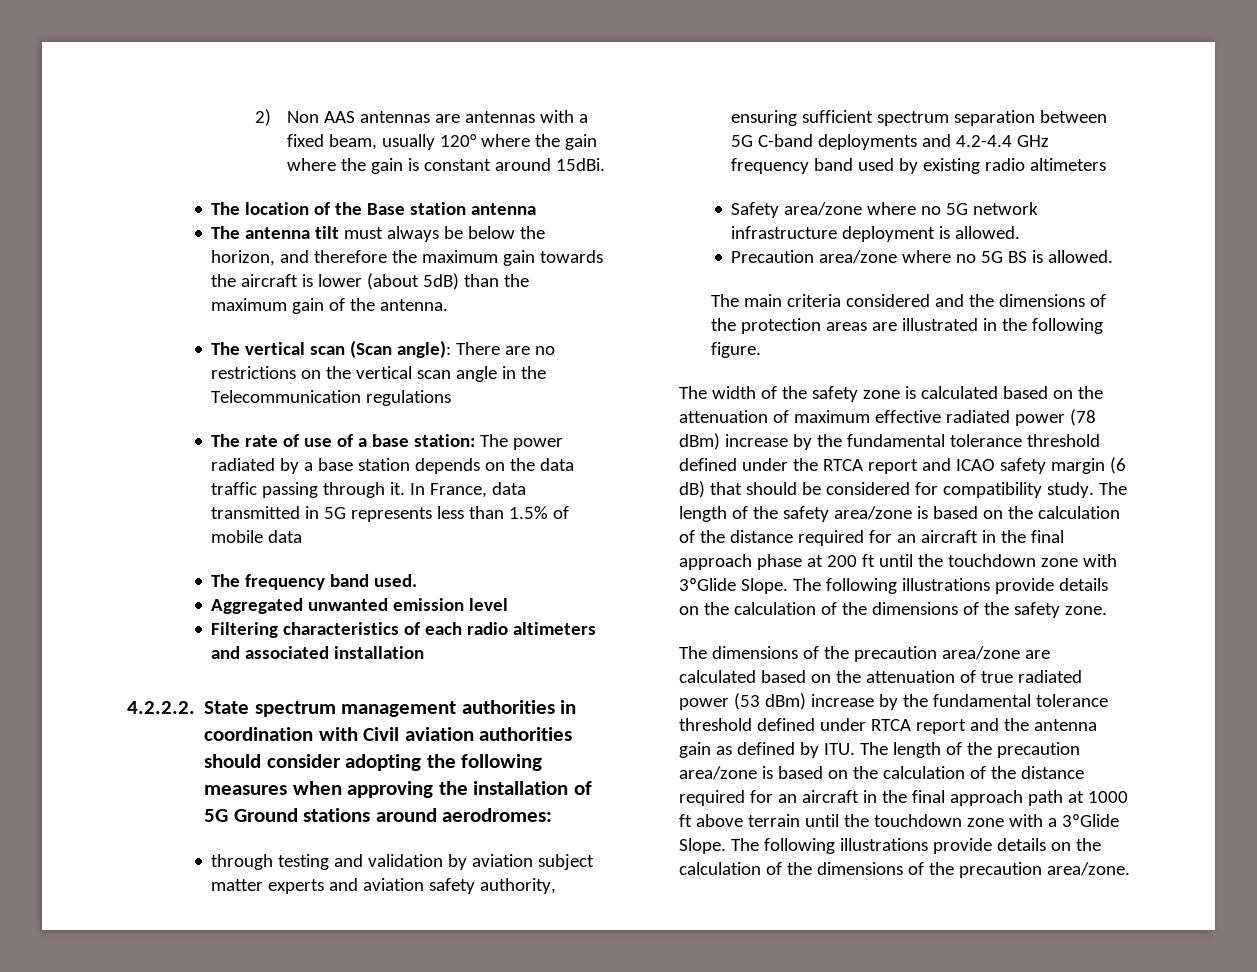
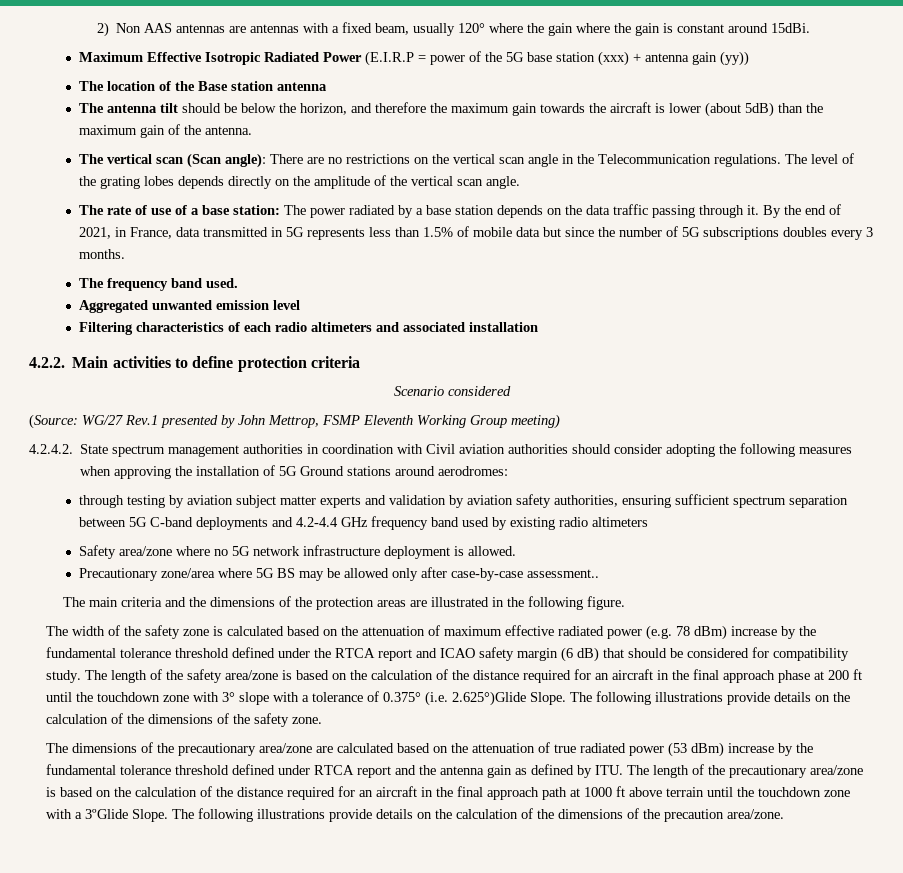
(605, 164) none -> [78,51,749,66] // Maximum Effective Isotropic Radiated Power (E.I.R.P = power of the 5G base station (xxx) + antenna gain (yy))
[344,226,440,242] must always -> [181,103,221,113] should
[366,390,452,406] regulations -> [713,153,854,167] [78,175,520,189] regulations. The level of the grating lobes depends directly on the amplitude of the vertical scan angle.
[410,483,426,495] In -> [762,204,841,218] [78,227,127,239] By the end of 2021, in
(303, 536) none -> [542,226,873,240] [78,249,125,259] but since the number of 5G subscriptions doubles every 3 months.
[127,701,195,714] 4.2.2.2. -> [29,356,360,372] [393,386,511,396] [29,414,560,429] [29,444,73,454] 4.2.2. Main activities to define protection criteria // Scenario considered // (Source: WG/27 Rev.1 presented by John Mettrop, FSMP Eleventh Working Group meeting) // 4.2.4.2.
[334,854,444,867] and validation -> (165, 501) none
(359, 884) none -> [388,495,464,508] validation by
[480,878,557,894] authority, -> [553,495,618,507] authorities,
[731,250,1114,264] Precaution area/zone where no 5G BS is allowed. -> [78,567,599,581] Precautionary zone/area where 5G BS may be allowed only after case-by-case assessment..
[845,294,930,307] considered -> (162, 602) none
[1069,409,1096,426] (78 -> [645,625,690,640] (e.g. 78
[678,578,736,591] 3ºGlide -> [221,691,526,706] 3° slope with a tolerance of 0.375° (i.e. 2.625°)Glide
[853,646,937,662] precaution -> [177,743,256,756] precautionary
[996,742,1080,758] precaution -> [728,765,807,778] precautionary

